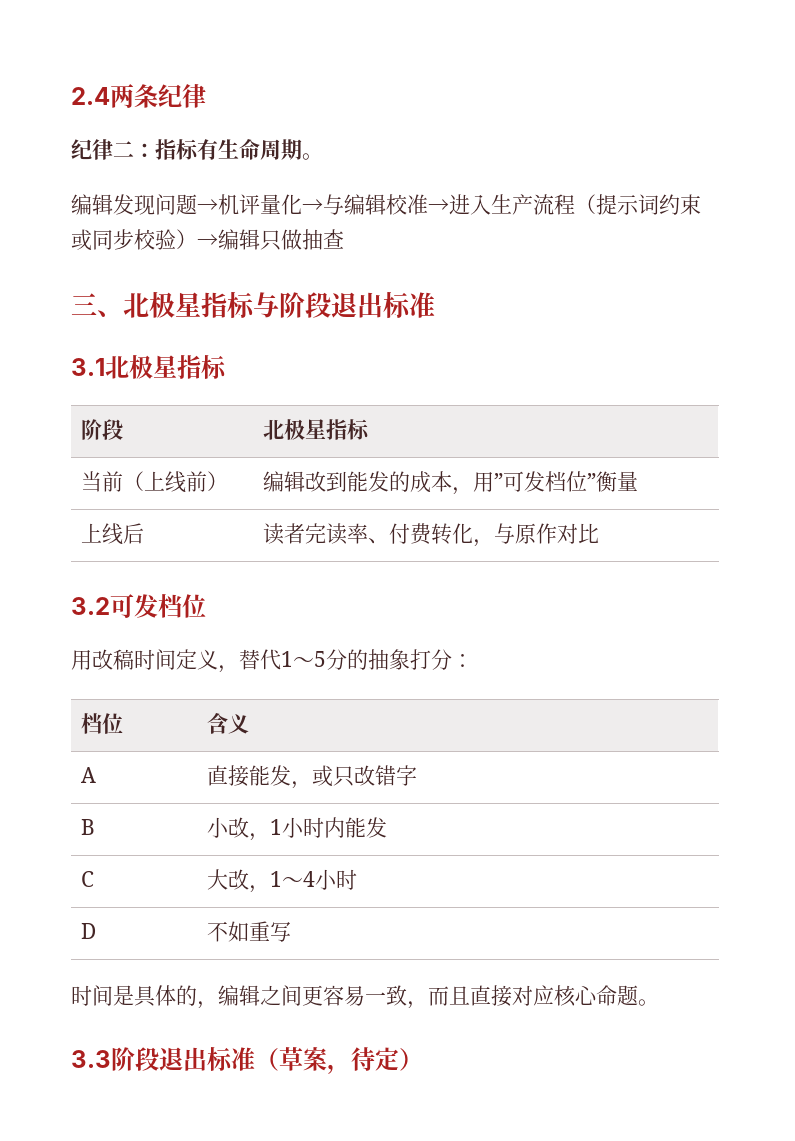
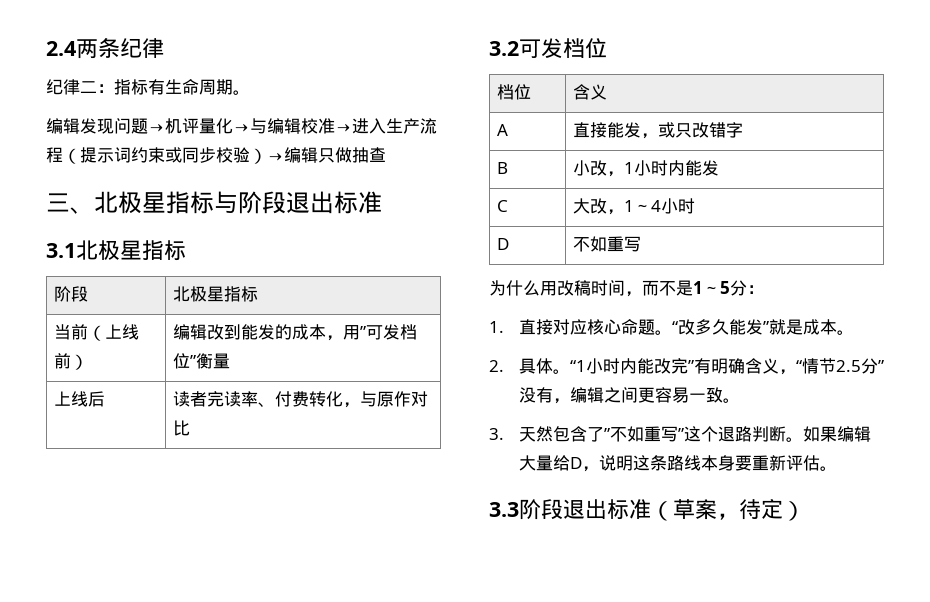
[71,649,473,673] // 用改稿时间定义，替代1～5分的抽象打分： -> (607, 48) none
[71,985,197,1007] 时间是具体的 -> [489,280,764,297] [489,319,854,335] [489,358,884,375] [518,387,553,403] 为什么用改稿时间，而不是1～5分： // 1.直接对应核心命题。“改多久能发”就是成本。 // 2.具体。“1小时内能改完”有明确含义，“情节2.5分”没有
[407,985,638,1009] ，而且直接对应核心命题 -> [722,398,740,403] [489,426,871,442] [518,455,820,472] 。 // 3.天然包含了”不如重写”这个退路判断。如果编辑大量给D，说明这条路线本身要重新评估

